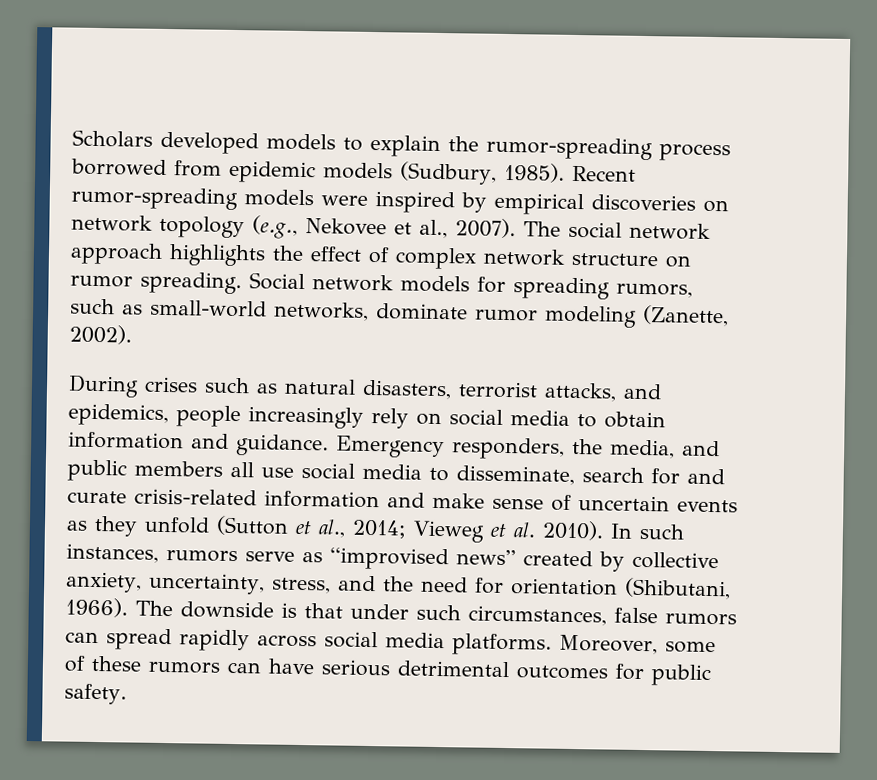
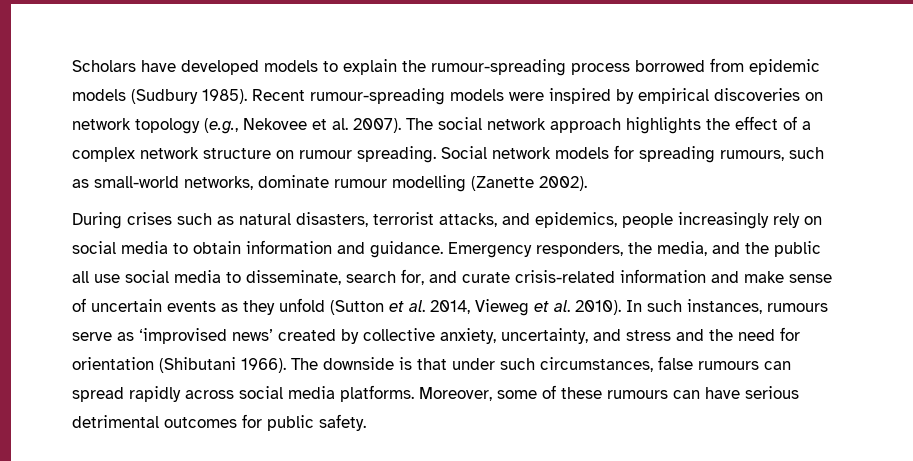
(153, 138) none -> [141,60,176,72] have
[486,136,653,161] rumor-spreading -> [431,59,566,76] rumour-spreading
[400,161,497,185] (Sudbury, -> [131,89,198,104] (Sudbury
[71,186,238,211] rumor-spreading -> [310,88,445,105] rumour-spreading
[419,219,448,239] al., -> [332,118,348,130] al.
(390, 255) none -> [802,121,811,130] a
[70,275,133,288] rumor -> [299,150,352,159] rumour
[616,283,693,298] rumors, -> [720,150,784,161] rumours,
[475,304,729,328] rumor modeling (Zanette, -> [334,175,534,192] rumour modelling (Zanette
[67,459,223,482] public members -> [745,241,821,257] the public
[651,468,680,485] for -> [401,269,424,285] for,
[318,519,407,539] al., 2014; -> [409,300,470,314] al. 2014,
[166,550,238,563] rumors -> [767,303,828,312] rumours
[330,547,516,571] “improvised news” -> [139,328,273,344] ‘improvised news’
[271,577,331,594] stress, -> [593,329,671,341] and stress
[623,577,731,600] (Shibutani, -> [159,357,236,373] (Shibutani
[665,613,737,626] rumors -> [698,361,759,370] rumours
[148,661,220,674] rumors -> [607,390,668,399] rumours

